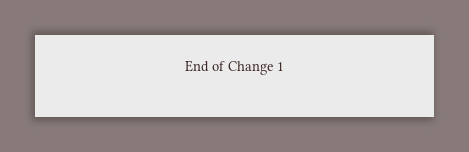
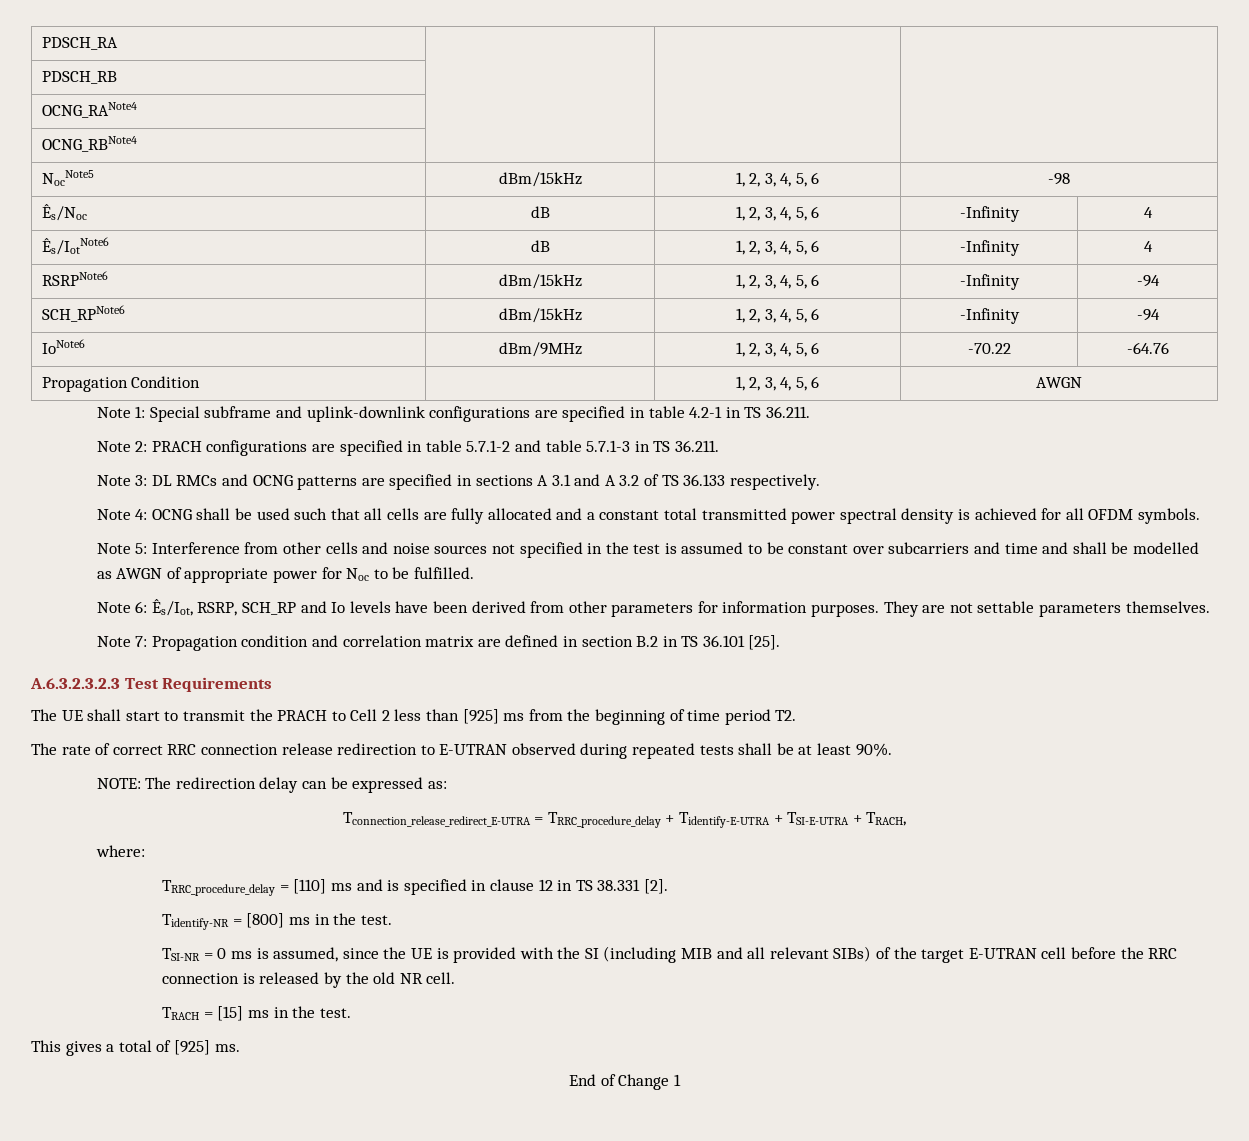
(185, 66) none -> [41,37,118,50] [41,71,117,84] [41,102,137,118] [41,136,137,152] [41,170,94,186] [498,172,582,187] [735,172,820,187] [1048,173,1070,185] [41,204,87,221] [530,206,550,218] [735,206,820,221] [959,206,1020,222] [1143,207,1153,218] [41,237,109,255] [530,240,550,252] [735,240,820,255] [959,240,1020,256] [1143,241,1153,252] [41,271,108,286] [498,274,582,289] [735,274,820,289] [959,274,1020,290] [1136,275,1160,287] [41,305,125,322] [498,308,582,323] [735,308,820,323] [959,308,1020,324] [1136,309,1160,321] [41,339,85,354] [498,342,582,357] [735,342,820,357] [967,343,1011,354] [1126,342,1169,354] [41,376,201,392] [735,376,820,391] [1036,377,1082,388] [96,406,810,422] [96,440,719,456] [96,474,820,490] [96,508,1200,524] [96,542,1199,558] [96,567,474,583] [96,599,1210,617] [96,635,781,651] [30,677,273,692] [31,709,797,725] [31,743,892,759] [96,777,447,793] [342,812,907,828] [95,845,145,857] [162,879,668,896] [162,913,392,930] [162,946,1178,963] [162,972,456,988] [162,1006,351,1021] [31,1040,240,1056] PDSCH_RA | | | // PDSCH_RB | | | // OCNG_RANote4 | | | // OCNG_RBNote4 | | | // NocNote5 | dBm/15kHz | 1, 2, 3, 4, 5, 6 | -98 // Ês/Noc | dB | 1, 2, 3, 4, 5, 6 | -Infinity | 4 // Ês/IotNote6 | dB | 1, 2, 3, 4, 5, 6 | -Infinity | 4 // RSRPNote6 | dBm/15kHz | 1, 2, 3, 4, 5, 6 | -Infinity | -94 // SCH_RPNote6 | dBm/15kHz | 1, 2, 3, 4, 5, 6 | -Infinity | -94 // IoNote6 | dBm/9MHz | 1, 2, 3, 4, 5, 6 | -70.22 | -64.76 // Propagation Condition | | 1, 2, 3, 4, 5, 6 | AWGN // Note 1: Special subframe and uplink-downlink configurations are specified in table 4.2-1 in TS 36.211. // Note 2: PRACH configurations are specified in table 5.7.1-2 and table 5.7.1-3 in TS 36.211. // Note 3: DL RMCs and OCNG patterns are specified in sections A 3.1 and A 3.2 of TS 36.133 respectively. // Note 4: OCNG shall be used such that all cells are fully allocated and a constant total transmitted power spectral density is achieved for all OFDM symbols. // Note 5: Interference from other cells and noise sources not specified in the test is assumed to be constant over subcarriers and time and shall be modelled as AWGN of appropriate power for Noc to be fulfilled. // Note 6: Ês/Iot, RSRP, SCH_RP and Io levels have been derived from other parameters for information purposes. They are not settable parameters themselves. // Note 7: Propagation condition and correlation matrix are defined in section B.2 in TS 36.101 [25]. // A.6.3.2.3.2.3 Test Requirements // The UE shall start to transmit the PRACH to Cell 2 less than [925] ms from the beginning of time period T2. // The rate of correct RRC connection release redirection to E-UTRAN observed during repeated tests shall be at least 90%. // NOTE: The redirection delay can be expressed as: // Tconnection_release_redirect_E-UTRA = TRRC_procedure_delay + Tidentify-E-UTRA + TSI-E-UTRA + TRACH, // where: // TRRC_procedure_delay = [110] ms and is specified in clause 12 in TS 38.331 [2]. // Tidentify-NR = [800] ms in the test. // TSI-NR = 0 ms is assumed, since the UE is provided with the SI (including MIB and all relevant SIBs) of the target E-UTRAN cell before the RRC connection is released by the old NR cell. // TRACH = [15] ms in the test. // This gives a total of [925] ms. //

